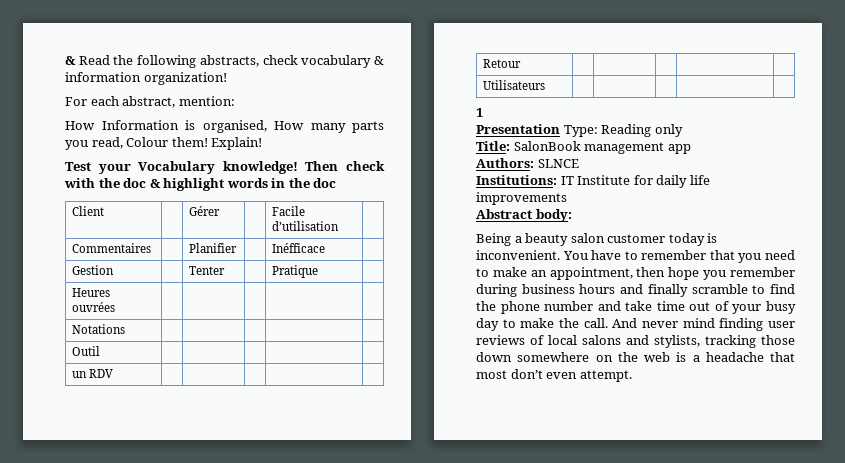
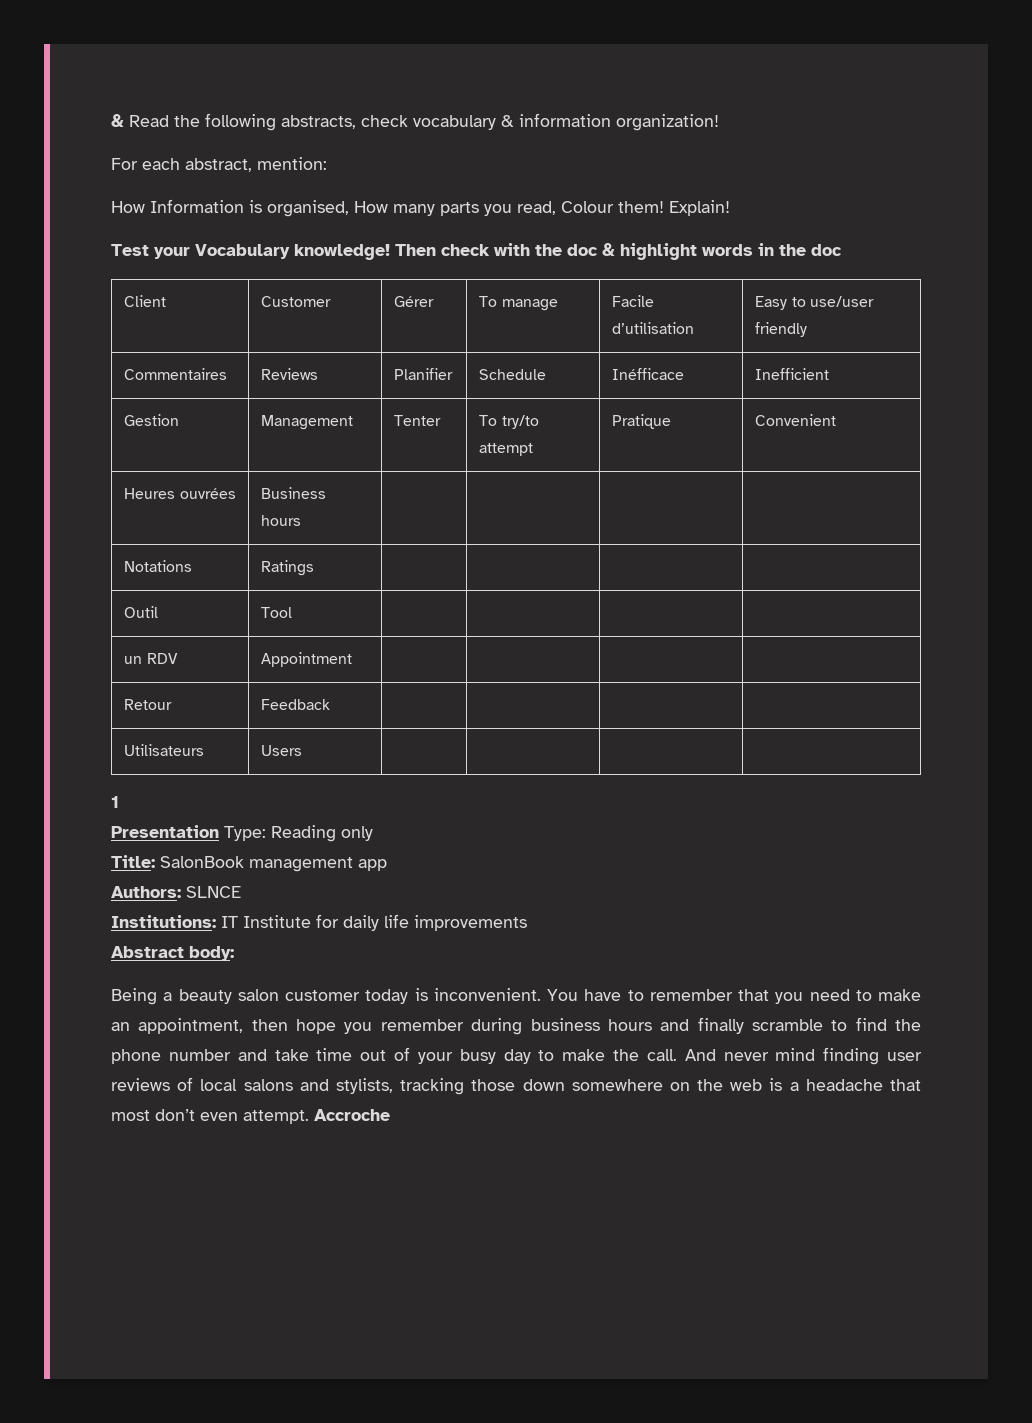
(105, 211) none -> [261,296,332,307] Customer
(221, 211) none -> [479,296,558,311] To manage
(340, 226) none -> [755,296,874,310] [755,322,808,337] Easy to use/user friendly
(152, 248) none -> [261,368,319,380] Reviews
(238, 248) none -> [479,369,547,380] Schedule
(326, 248) none -> [755,368,830,380] Inefficient
(115, 270) none -> [261,415,354,430] Management
(226, 270) none -> [479,415,539,429] [479,443,534,456] To try/to attempt
(319, 271) none -> [755,414,837,426] Convenient
(116, 307) none -> [261,487,327,499] [261,515,302,526] Business hours
(126, 329) none -> [261,560,315,576] Ratings
(101, 351) none -> [261,607,293,618] Tool
(114, 373) none -> [261,652,353,667] Appointment
(522, 63) none -> [261,699,331,710] Feedback
(546, 85) none -> [261,745,303,756] Users
(632, 376) none -> [314,1109,390,1121] Accroche

